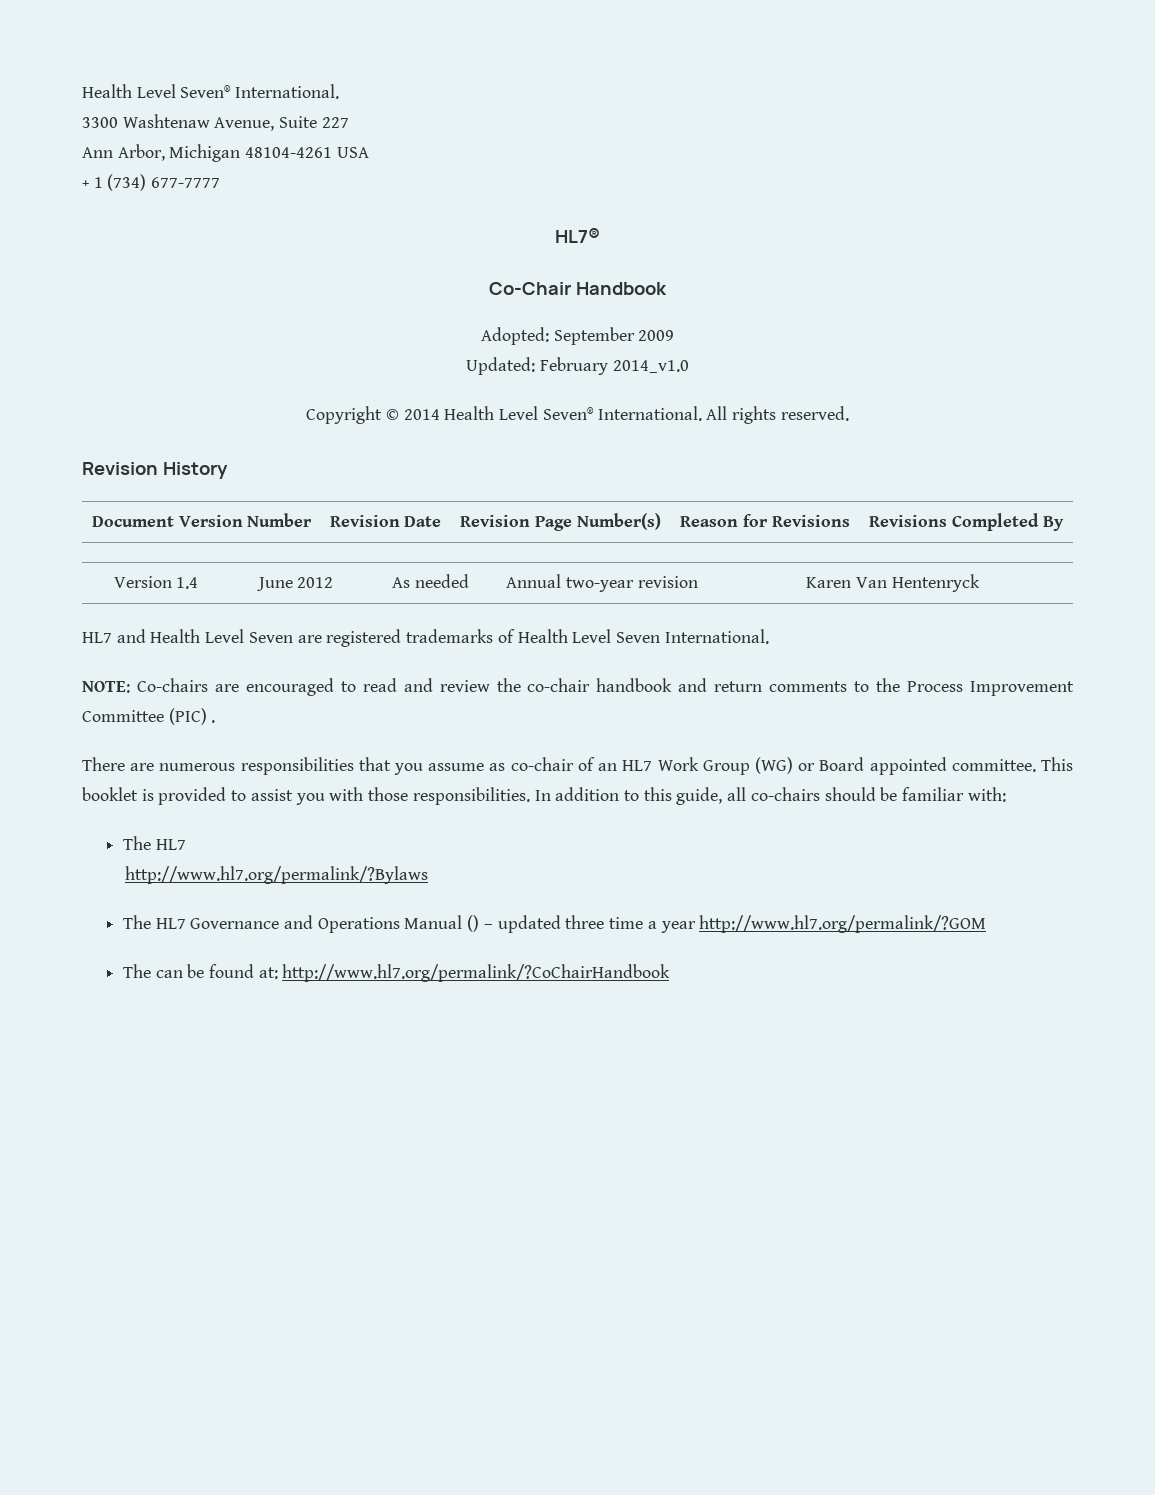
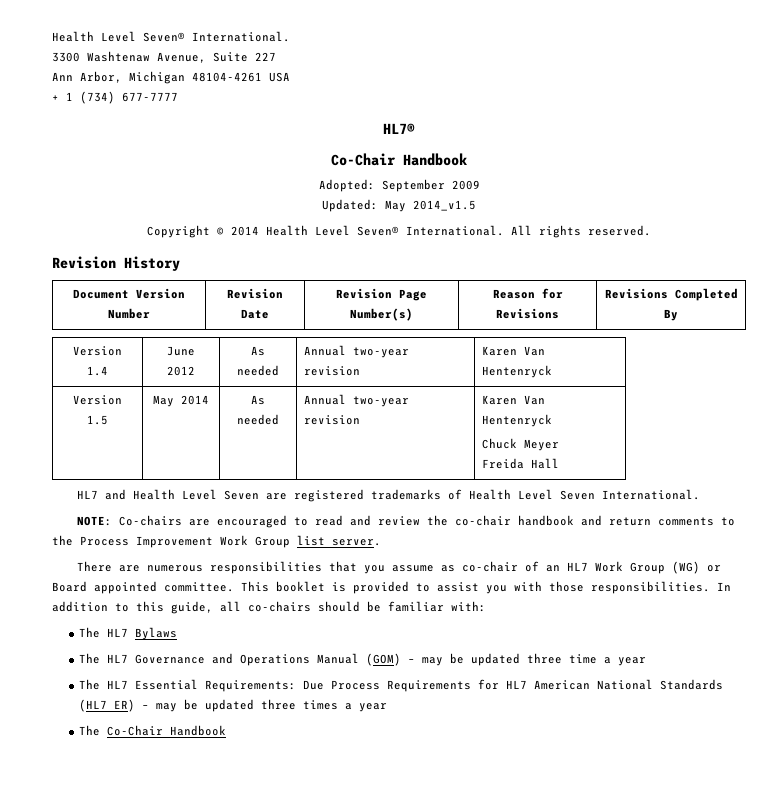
[540,357,689,375] February 2014_v1.0 -> [385,200,476,212] May 2014_v1.5
(980, 583) none -> [73,395,122,405] [87,415,108,425] [153,395,209,407] [251,395,265,405] [237,414,279,425] [303,394,409,407] [303,415,360,425] [481,395,545,405] [481,414,552,427] [481,438,559,451] [481,458,559,469] // Version 1.5 | May 2014 | As needed | Annual two-year revision | Karen Van Hentenryck // Chuck Meyer // Freida Hall
[82,708,216,725] Committee (PIC) . -> [220,535,381,548] Work Group list server.
[125,866,429,884] // http://www.hl7.org/permalink/?Bylaws -> [135,627,178,640] Bylaws
[467,915,493,932] () – -> [366,653,465,666] (GOM) – may be
[699,915,987,933] [122,964,671,982] http://www.hl7.org/permalink/?GOM // The can be found at: http://www.hl7.org/permalink/?CoChairHandbook -> [79,679,724,692] [79,699,388,712] [79,725,227,736] // The HL7 Essential Requirements: Due Process Requirements for HL7 American National Standards (HL7 ER) – may be updated three times a year // The Co-Chair Handbook

